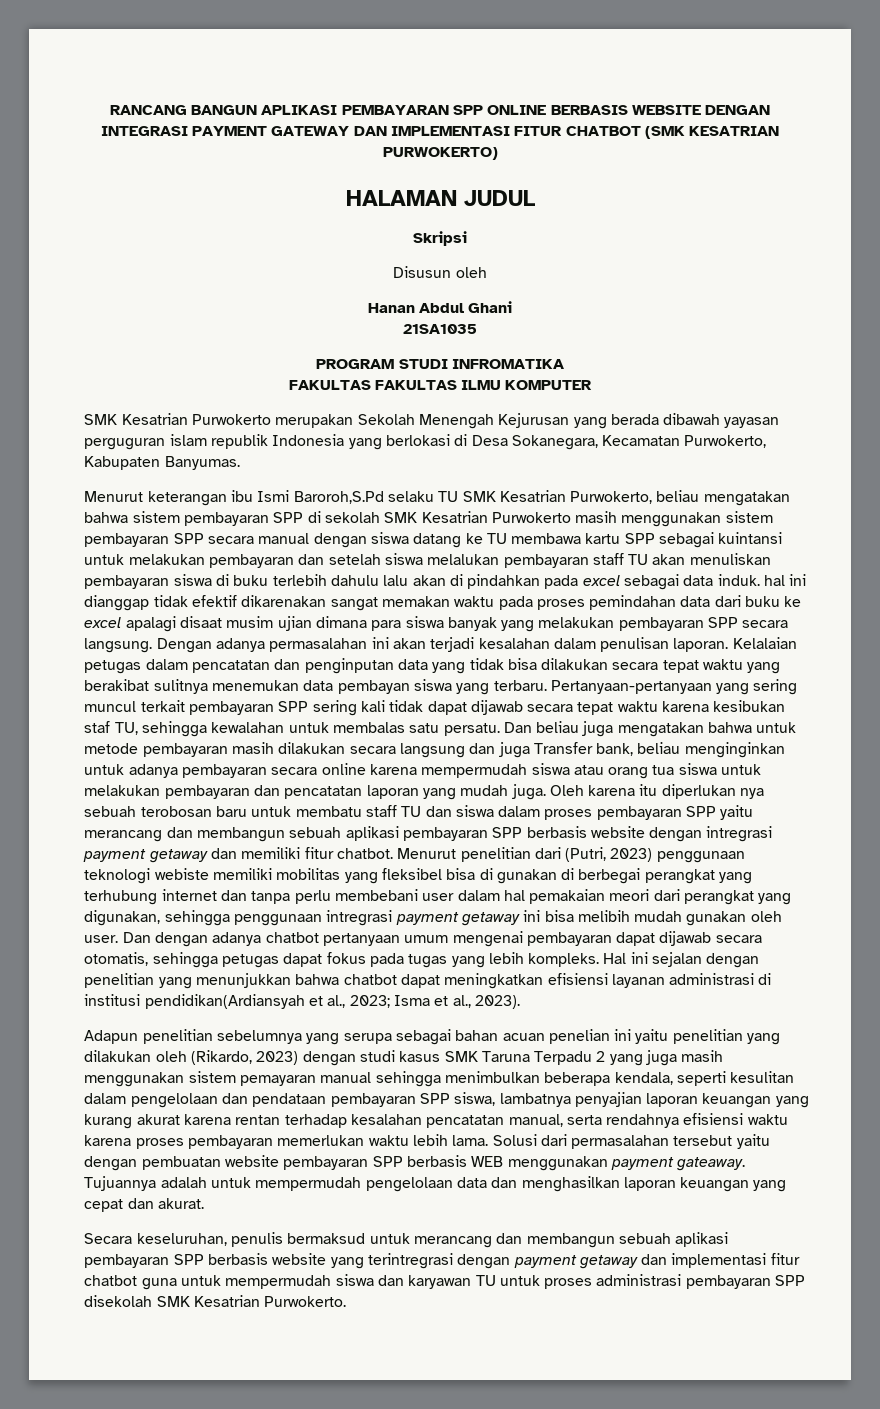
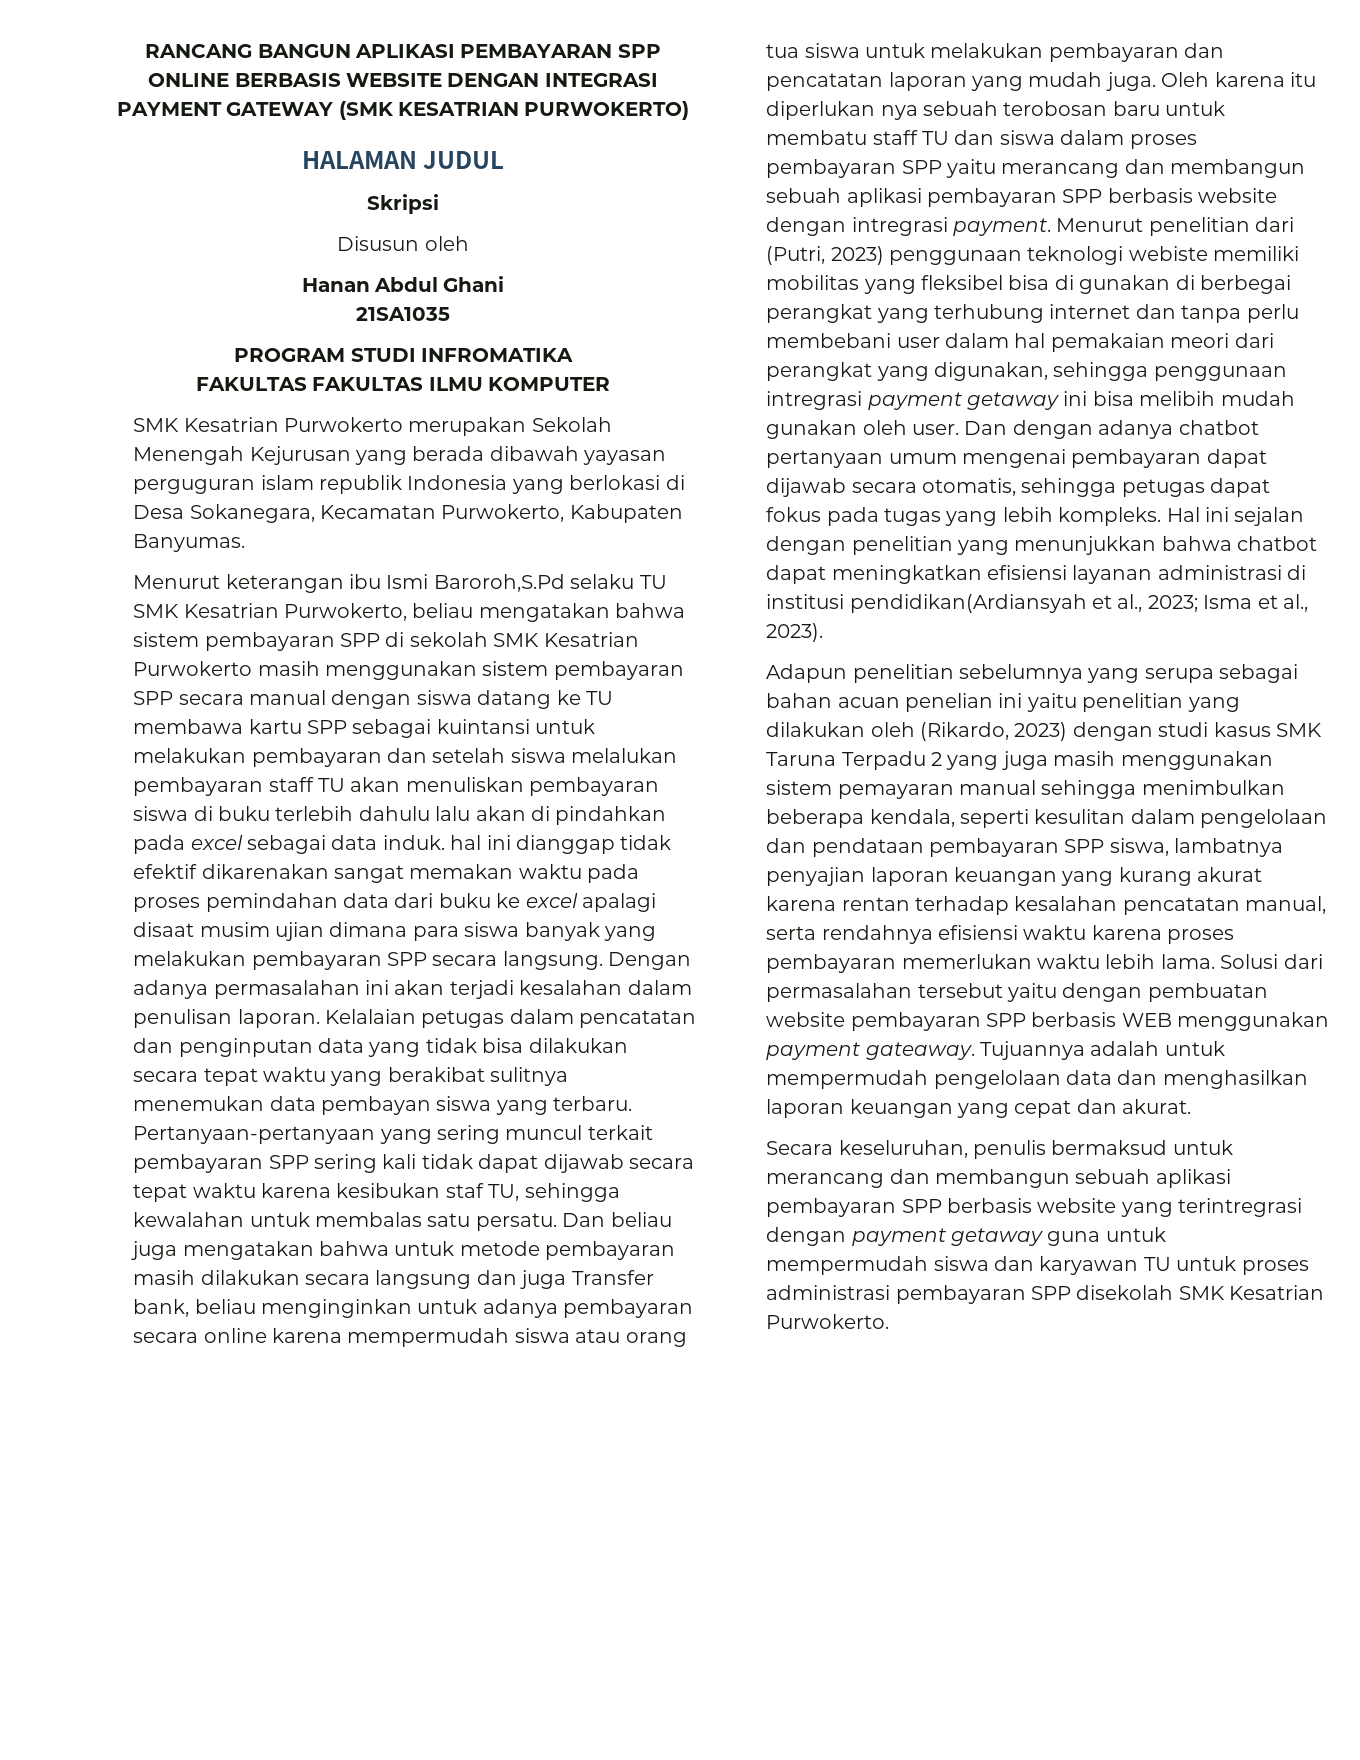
[353,126,641,136] DAN IMPLEMENTASI FITUR CHATBOT -> (334, 109) none
[83,847,393,863] payment getaway dan memiliki fitur chatbot. -> [952,218,1051,236] payment.
[641,1253,800,1268] [84,1275,138,1286] dan implementasi fitur chatbot -> (1043, 1237) none

